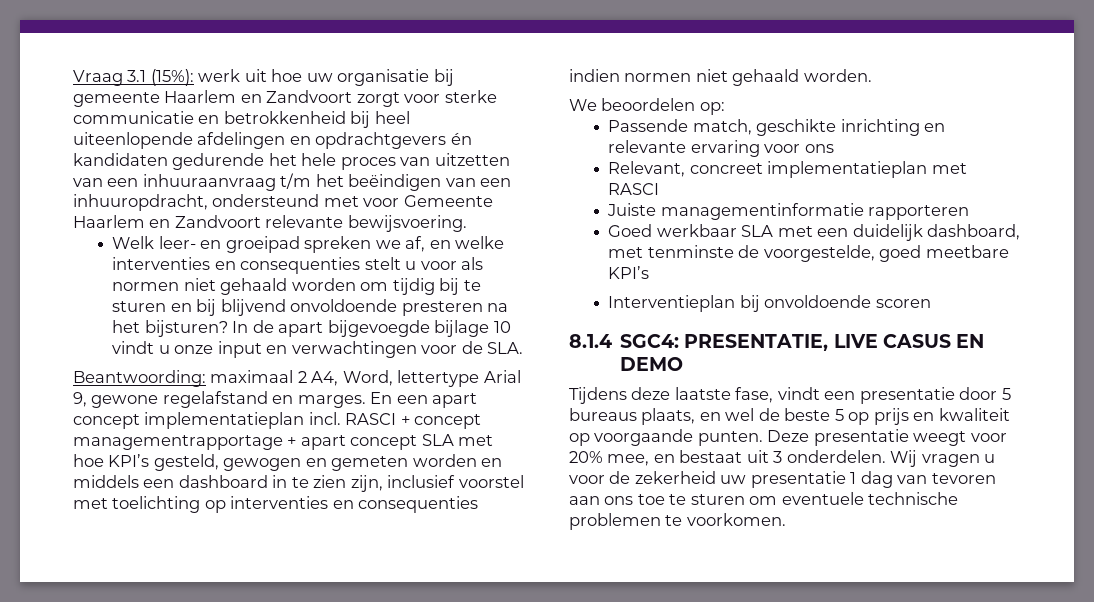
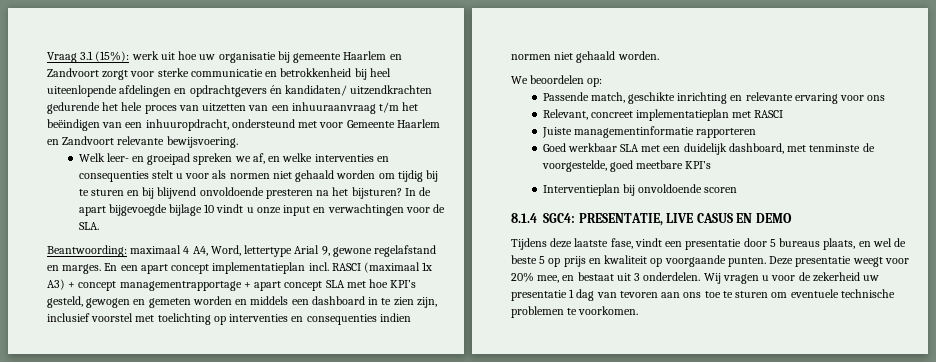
[73,153,168,166] kandidaten -> [285,85,433,96] kandidaten/ uitzendkrachten
[297,371,307,383] 2 -> [183,246,190,254] 4
(397, 419) none -> [364,262,433,273] [47,279,65,290] (maximaal 1x A3)

